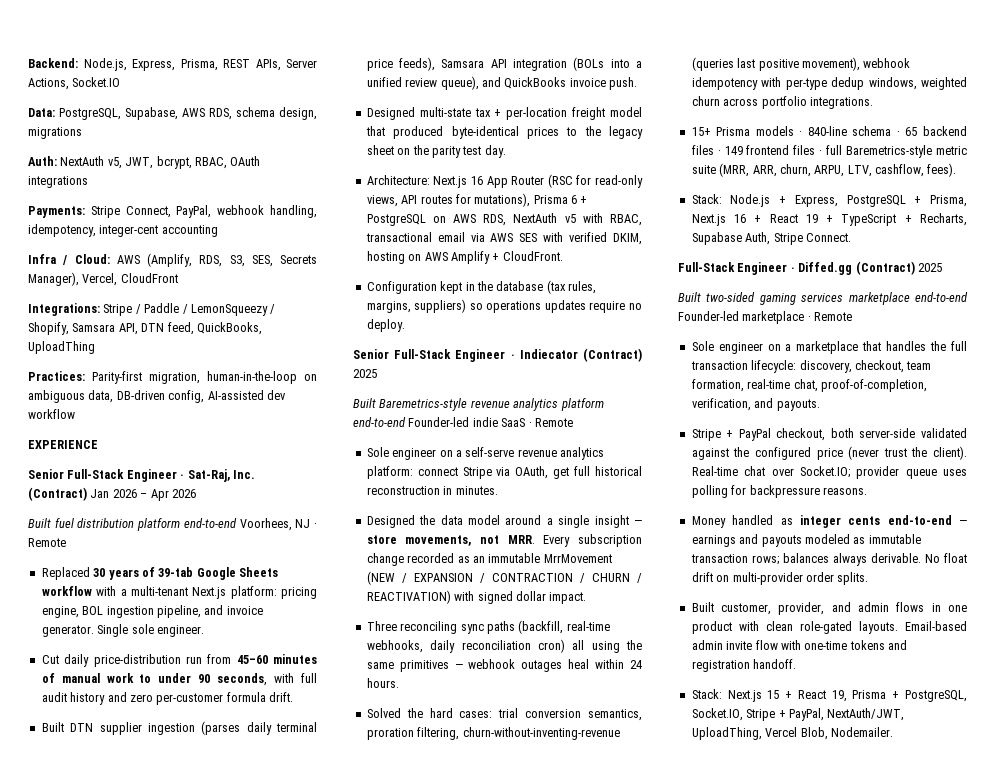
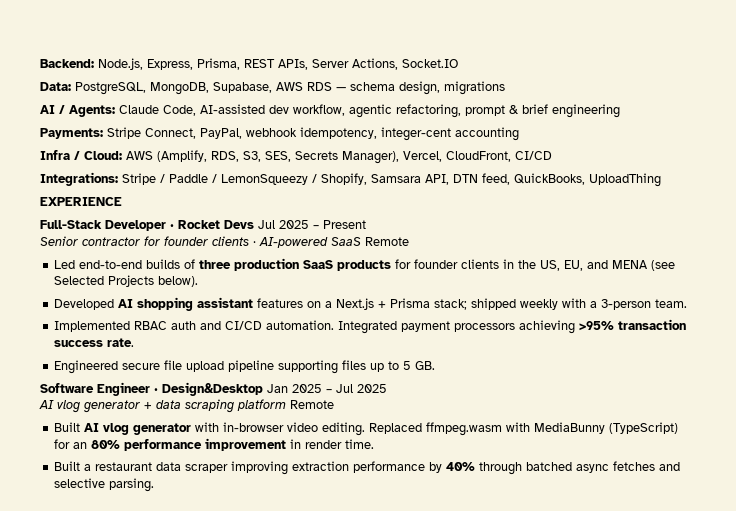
(121, 114) none -> [150,82,209,95] MongoDB,
[209,108,232,120] RDS, -> [307,82,346,91] RDS —
[28,156,261,169] [28,176,88,188] Auth: NextAuth v5, JWT, bcrypt, RBAC, OAuth integrations -> [40,104,620,118] AI / Agents: Claude Code, AI-assisted dev workflow, agentic refactoring, prompt & brief engineering
[270,205,317,218] handling, -> (297, 132) none
[120,273,178,283] CloudFront -> [446,151,552,162] CloudFront, CI/CD
[28,371,317,384] [28,390,286,403] [28,409,75,419] [28,440,98,449] [28,469,255,482] [28,487,196,501] [28,518,317,531] [28,538,66,547] [41,567,278,580] [41,586,317,599] [41,605,263,618] [41,624,204,637] [41,654,317,667] [41,673,317,686] [41,692,293,705] [41,721,317,735] [366,57,642,71] [366,76,637,90] [366,107,642,120] [365,126,643,139] [366,145,506,158] [366,174,643,188] [366,193,588,207] [366,213,642,226] [365,232,642,245] [366,251,563,264] [366,280,596,294] [366,299,642,313] [366,319,405,332] [353,348,642,362] [353,369,377,378] [353,398,604,411] [353,417,573,427] [366,447,604,460] [366,466,642,479] [366,486,498,495] [366,515,642,528] [366,534,642,547] [366,553,612,566] [366,571,642,585] [366,590,587,604] [366,620,610,634] [366,639,642,653] [366,659,642,672] [366,678,399,688] [366,708,642,721] [366,727,620,740] [691,57,911,71] [691,77,967,90] [691,96,873,109] [691,126,967,136] [691,145,967,158] [691,163,957,177] [691,194,967,207] [691,213,967,226] [691,232,851,245] [678,261,942,275] [678,292,968,305] [678,311,853,324] [691,341,967,354] [690,360,932,373] [691,379,927,392] [691,398,820,411] [691,428,967,441] [691,446,967,460] [691,466,967,479] [691,485,867,498] [691,515,967,528] [691,534,921,547] [690,553,967,566] [691,572,869,585] [691,602,967,615] [691,621,967,634] [691,640,907,650] [691,659,797,672] [691,689,967,702] [691,708,905,721] [691,727,893,740] Practices: Parity-first migration, human-in-the-loop on ambiguous data, DB-driven config, AI-assisted dev workflow // EXPERIENCE // Senior Full-Stack Engineer · Sat-Raj, Inc. (Contract) Jan 2026 – Apr 2026 // Built fuel distribution platform end-to-end Voorhees, NJ · Remote // Replaced 30 years of 39-tab Google Sheets workflow with a multi-tenant Next.js platform: pricing engine, BOL ingestion pipeline, and invoice generator. Single sole engineer. // Cut daily price-distribution run from 45–60 minutes of manual work to under 90 seconds, with full audit history and zero per-customer formula drift. // Built DTN supplier ingestion (parses daily terminal price feeds), Samsara API integration (BOLs into a unified review queue), and QuickBooks invoice push. // Designed multi-state tax + per-location freight model that produced byte-identical prices to the legacy sheet on the parity test day. // Architecture: Next.js 16 App Router (RSC for read-only views, API routes for mutations), Prisma 6 + PostgreSQL on AWS RDS, NextAuth v5 with RBAC, transactional email via AWS SES with verified DKIM, hosting on AWS Amplify + CloudFront. // Configuration kept in the database (tax rules, margins, suppliers) so operations updates require no deploy. // Senior Full-Stack Engineer · Indiecator (Contract) 2025 // Built Baremetrics-style revenue analytics platform end-to-end Founder-led indie SaaS · Remote // Sole engineer on a self-serve revenue analytics platform: connect Stripe via OAuth, get full historical reconstruction in minutes. // Designed the data model around a single insight — store movements, not MRR. Every subscription change recorded as an immutable MrrMovement (NEW / EXPANSION / CONTRACTION / CHURN / REACTIVATION) with signed dollar impact. // Three reconciling sync paths (backfill, real-time webhooks, daily reconciliation cron) all using the same primitives — webhook outages heal within 24 hours. // Solved the hard cases: trial conversion semantics, proration filtering, churn-without-inventing-revenue (queries last positive movement), webhook idempotency with per-type dedup windows, weighted churn across portfolio integrations. // 15+ Prisma models · 840-line schema · 65 backend files · 149 frontend files · full Baremetrics-style metric suite (MRR, ARR, churn, ARPU, LTV, cashflow, fees). // Stack: Node.js + Express, PostgreSQL + Prisma, Next.js 16 + React 19 + TypeScript + Recharts, Supabase Auth, Stripe Connect. // Full-Stack Engineer · Diffed.gg (Contract) 2025 // Built two-sided gaming services marketplace end-to-end Founder-led marketplace · Remote // Sole engineer on a marketplace that handles the full transaction lifecycle: discovery, checkout, team formation, real-time chat, proof-of-completion, verification, and payouts. // Stripe + PayPal checkout, both server-side validated against the configured price (never trust the client). Real-time chat over Socket.IO; provider queue uses polling for backpressure reasons. // Money handled as integer cents end-to-end — earnings and payouts modeled as immutable transaction rows; balances always derivable. No float drift on multi-provider order splits. // Built customer, provider, and admin flows in one product with clean role-gated layouts. Email-based admin invite flow with one-time tokens and registration handoff. // Stack: Next.js 15 + React 19, Prisma + PostgreSQL, Socket.IO, Stripe + PayPal, NextAuth/JWT, UploadThing, Vercel Blob, Nodemailer. -> [40,197,122,206] [40,220,366,231] [40,236,409,248] [54,258,676,271] [54,275,199,287] [54,297,688,311] [54,319,687,334] [54,338,135,347] [54,360,436,374] [40,382,387,396] [39,399,334,413] [54,422,679,436] [54,438,375,451] [54,461,681,475] [54,478,155,492] EXPERIENCE // Full-Stack Developer · Rocket Devs Jul 2025 – Present // Senior contractor for founder clients · AI-powered SaaS Remote // Led end-to-end builds of three production SaaS products for founder clients in the US, EU, and MENA (see Selected Projects below). // Developed AI shopping assistant features on a Next.js + Prisma stack; shipped weekly with a 3-person team. // Implemented RBAC auth and CI/CD automation. Integrated payment processors achieving >95% transaction success rate. // Engineered secure file upload pipeline supporting files up to 5 GB. // Software Engineer · Design&Desktop Jan 2025 – Jul 2025 // AI vlog generator + data scraping platform Remote // Built AI vlog generator with in-browser video editing. Replaced ffmpeg.wasm with MediaBunny (TypeScript) for an 80% performance improvement in render time. // Built a restaurant data scraper improving extraction performance by 40% through batched async fetches and selective parsing.

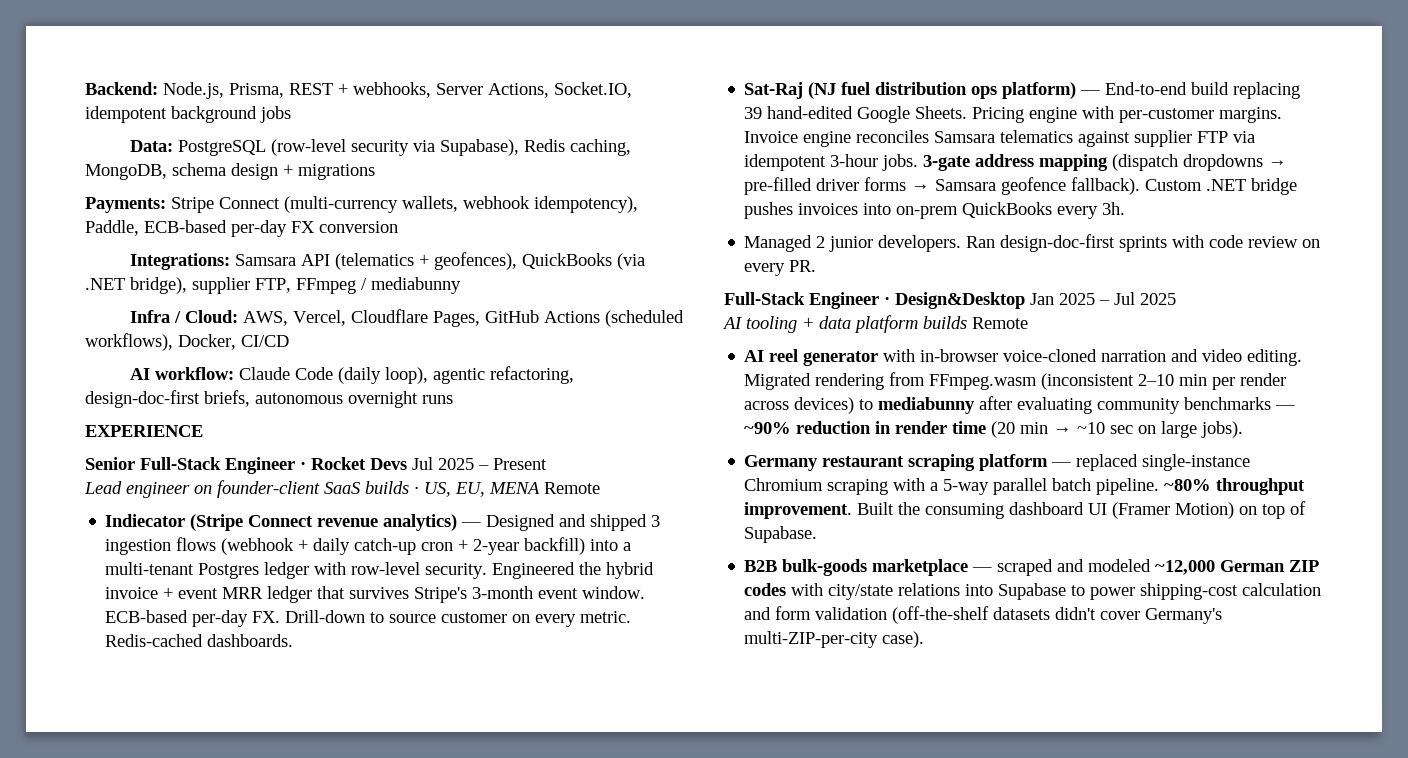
[147,59,193,70] Express, -> (224, 90) none
[278,58,458,70] [40,81,505,95] [40,104,620,118] [40,127,519,141] [40,150,552,164] [40,172,661,187] [40,197,122,206] [40,220,166,231] APIs, Server Actions, Socket.IO // Data: PostgreSQL, MongoDB, Supabase, AWS RDS — schema design, migrations // AI / Agents: Claude Code, AI-assisted dev workflow, agentic refactoring, prompt & brief engineering // Payments: Stripe Connect, PayPal, webhook idempotency, integer-cent accounting // Infra / Cloud: AWS (Amplify, RDS, S3, SES, Secrets Manager), Vercel, CloudFront, CI/CD // Integrations: Stripe / Paddle / LemonSqueezy / Shopify, Samsara API, DTN feed, QuickBooks, UploadThing // EXPERIENCE // Full-Stack Developer -> [338,82,632,98] [85,106,291,123] [130,139,632,156] [85,163,375,180] [85,196,638,213] [85,220,398,237] [130,252,646,270] [85,277,461,294] [130,309,685,327] [85,333,289,351] [130,366,575,384] [85,390,453,408] [85,425,203,437] [85,457,295,474] + webhooks, Server Actions, Socket.IO, idempotent background jobs // Data: PostgreSQL (row-level security via Supabase), Redis caching, MongoDB, schema design + migrations // Payments: Stripe Connect (multi-currency wallets, webhook idempotency), Paddle, ECB-based per-day FX conversion // Integrations: Samsara API (telematics + geofences), QuickBooks (via .NET bridge), supplier FTP, FFmpeg / mediabunny // Infra / Cloud: AWS, Vercel, Cloudflare Pages, GitHub Actions (scheduled workflows), Docker, CI/CD // AI workflow: Claude Code (daily loop), agentic refactoring, design-doc-first briefs, autonomous overnight runs // EXPERIENCE // Senior Full-Stack Engineer
[40,236,409,248] [54,258,676,271] [54,275,199,287] [54,297,688,311] [54,319,687,334] [54,338,135,347] [54,360,436,374] [40,383,94,393] Senior contractor for founder clients · AI-powered SaaS Remote // Led end-to-end builds of three production SaaS products for founder clients in the US, EU, and MENA (see Selected Projects below). // Developed AI shopping assistant features on a Next.js + Prisma stack; shipped weekly with a 3-person team. // Implemented RBAC auth and CI/CD automation. Integrated payment processors achieving >95% transaction success rate. // Engineered secure file upload pipeline supporting files up to 5 GB. // Software -> [84,480,600,498] [105,514,661,531] [105,537,632,555] [105,562,655,579] [105,586,646,603] [105,610,632,627] [105,634,294,647] [744,82,1301,99] [744,106,1283,123] [744,130,1256,147] [744,154,1288,171] [744,177,1298,195] [744,202,1126,219] [744,234,1321,252] [744,260,817,276] [724,292,805,305] Lead engineer on founder-client SaaS builds · US, EU, MENA Remote // Indiecator (Stripe Connect revenue analytics) — Designed and shipped 3 ingestion flows (webhook + daily catch-up cron + 2-year backfill) into a multi-tenant Postgres ledger with row-level security. Engineered the hybrid invoice + event MRR ledger that survives Stripe's 3-month event window. ECB-based per-day FX. Drill-down to source customer on every metric. Redis-cached dashboards. // Sat-Raj (NJ fuel distribution ops platform) — End-to-end build replacing 39 hand-edited Google Sheets. Pricing engine with per-customer margins. Invoice engine reconciles Samsara telematics against supplier FTP via idempotent 3-hour jobs. 3-gate address mapping (dispatch dropdowns → pre-filled driver forms → Samsara geofence fallback). Custom .NET bridge pushes invoices into on-prem QuickBooks every 3h. // Managed 2 junior developers. Ran design-doc-first sprints with code review on every PR. // Full-Stack
[57,399,334,413] [54,422,679,436] [54,438,375,451] [54,461,681,475] [54,478,155,492] vlog generator + data scraping platform Remote // Built AI vlog generator with in-browser video editing. Replaced ffmpeg.wasm with MediaBunny (TypeScript) for an 80% performance improvement in render time. // Built a restaurant data scraper improving extraction performance by 40% through batched async fetches and selective parsing. -> [746,315,1028,333] [744,349,1303,366] [744,372,1287,390] [744,396,1296,414] [744,421,1244,438] [744,454,1251,471] [744,478,1306,495] [744,501,1307,519] [744,526,818,543] [744,559,1320,576] [744,583,1322,600] [744,606,1223,624] [744,631,925,648] tooling + data platform builds Remote // AI reel generator with in-browser voice-cloned narration and video editing. Migrated rendering from FFmpeg.wasm (inconsistent 2–10 min per render across devices) to mediabunny after evaluating community benchmarks — ~90% reduction in render time (20 min → ~10 sec on large jobs). // Germany restaurant scraping platform — replaced single-instance Chromium scraping with a 5-way parallel batch pipeline. ~80% throughput improvement. Built the consuming dashboard UI (Framer Motion) on top of Supabase. // B2B bulk-goods marketplace — scraped and modeled ~12,000 German ZIP codes with city/state relations into Supabase to power shipping-cost calculation and form validation (off-the-shelf datasets didn't cover Germany's multi-ZIP-per-city case).

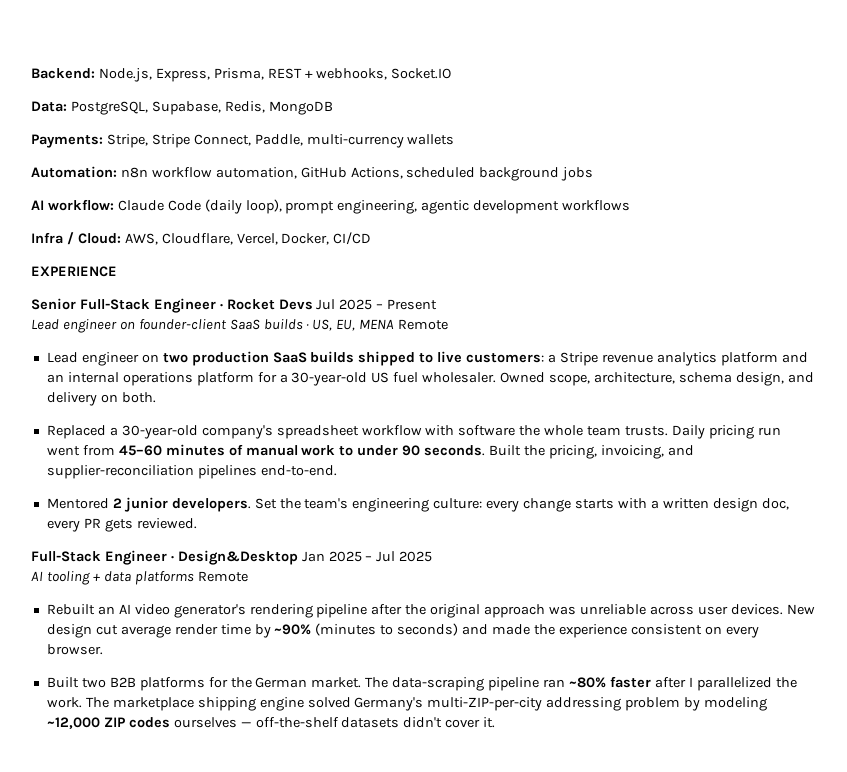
(224, 90) none -> [155,68,210,82] Express,
[436,82,632,98] [85,106,291,123] [130,139,632,156] [85,163,375,180] [85,196,638,213] [85,220,398,237] [130,252,646,270] [85,277,461,294] [130,309,685,327] [85,333,289,351] Server Actions, Socket.IO, idempotent background jobs // Data: PostgreSQL (row-level security via Supabase), Redis caching, MongoDB, schema design + migrations // Payments: Stripe Connect (multi-currency wallets, webhook idempotency), Paddle, ECB-based per-day FX conversion // Integrations: Samsara API (telematics + geofences), QuickBooks (via .NET bridge), supplier FTP, FFmpeg / mediabunny // Infra / Cloud: AWS, Vercel, Cloudflare Pages, GitHub Actions (scheduled workflows), Docker, CI/CD -> [391,68,452,79] [31,101,333,115] [31,134,455,148] [31,166,594,181] Socket.IO // Data: PostgreSQL, Supabase, Redis, MongoDB // Payments: Stripe, Stripe Connect, Paddle, multi-currency wallets // Automation: n8n workflow automation, GitHub Actions, scheduled background jobs
[433,366,575,384] [85,390,453,408] agentic refactoring, design-doc-first briefs, autonomous overnight runs -> [285,200,631,214] [31,232,372,245] prompt engineering, agentic development workflows // Infra / Cloud: AWS, Cloudflare, Vercel, Docker, CI/CD
[105,514,661,531] [105,537,632,555] [105,562,655,579] [105,586,646,603] [105,610,632,627] [105,634,294,647] [744,82,1301,99] [744,106,1283,123] [744,130,1256,147] [744,154,1288,171] [744,177,1298,195] [744,202,1126,219] [744,234,1321,252] [744,260,817,276] Indiecator (Stripe Connect revenue analytics) — Designed and shipped 3 ingestion flows (webhook + daily catch-up cron + 2-year backfill) into a multi-tenant Postgres ledger with row-level security. Engineered the hybrid invoice + event MRR ledger that survives Stripe's 3-month event window. ECB-based per-day FX. Drill-down to source customer on every metric. Redis-cached dashboards. // Sat-Raj (NJ fuel distribution ops platform) — End-to-end build replacing 39 hand-edited Google Sheets. Pricing engine with per-customer margins. Invoice engine reconciles Samsara telematics against supplier FTP via idempotent 3-hour jobs. 3-gate address mapping (dispatch dropdowns → pre-filled driver forms → Samsara geofence fallback). Custom .NET bridge pushes invoices into on-prem QuickBooks every 3h. // Managed 2 junior developers. Ran design-doc-first sprints with code review on every PR. -> [46,351,808,366] [46,372,814,386] [46,392,156,406] [46,425,781,439] [46,444,694,459] [46,465,337,479] [46,497,789,512] [46,518,197,532] Lead engineer on two production SaaS builds shipped to live customers: a Stripe revenue analytics platform and an internal operations platform for a 30-year-old US fuel wholesaler. Owned scope, architecture, schema design, and delivery on both. // Replaced a 30-year-old company's spreadsheet workflow with software the whole team trusts. Daily pricing run went from 45–60 minutes of manual work to under 90 seconds. Built the pricing, invoicing, and supplier-reconciliation pipelines end-to-end. // Mentored 2 junior developers. Set the team's engineering culture: every change starts with a written design doc, every PR gets reviewed.
[854,315,1028,333] [744,349,1303,366] [744,372,1287,390] [744,396,1296,414] [744,421,1244,438] [744,454,1251,471] [744,478,1306,495] [744,501,1307,519] [744,526,818,543] [744,559,1320,576] [744,583,1322,600] [744,606,1223,624] [744,631,925,648] platform builds Remote // AI reel generator with in-browser voice-cloned narration and video editing. Migrated rendering from FFmpeg.wasm (inconsistent 2–10 min per render across devices) to mediabunny after evaluating community benchmarks — ~90% reduction in render time (20 min → ~10 sec on large jobs). // Germany restaurant scraping platform — replaced single-instance Chromium scraping with a 5-way parallel batch pipeline. ~80% throughput improvement. Built the consuming dashboard UI (Framer Motion) on top of Supabase. // B2B bulk-goods marketplace — scraped and modeled ~12,000 German ZIP codes with city/state relations into Supabase to power shipping-cost calculation and form validation (off-the-shelf datasets didn't cover Germany's multi-ZIP-per-city case). -> [134,571,248,585] [46,604,815,618] [46,623,759,638] [46,644,103,655] [46,676,797,691] [46,697,768,711] [46,717,496,729] platforms Remote // Rebuilt an AI video generator's rendering pipeline after the original approach was unreliable across user devices. New design cut average render time by ~90% (minutes to seconds) and made the experience consistent on every browser. // Built two B2B platforms for the German market. The data-scraping pipeline ran ~80% faster after I parallelized the work. The marketplace shipping engine solved Germany's multi-ZIP-per-city addressing problem by modeling ~12,000 ZIP codes ourselves — off-the-shelf datasets didn't cover it.

